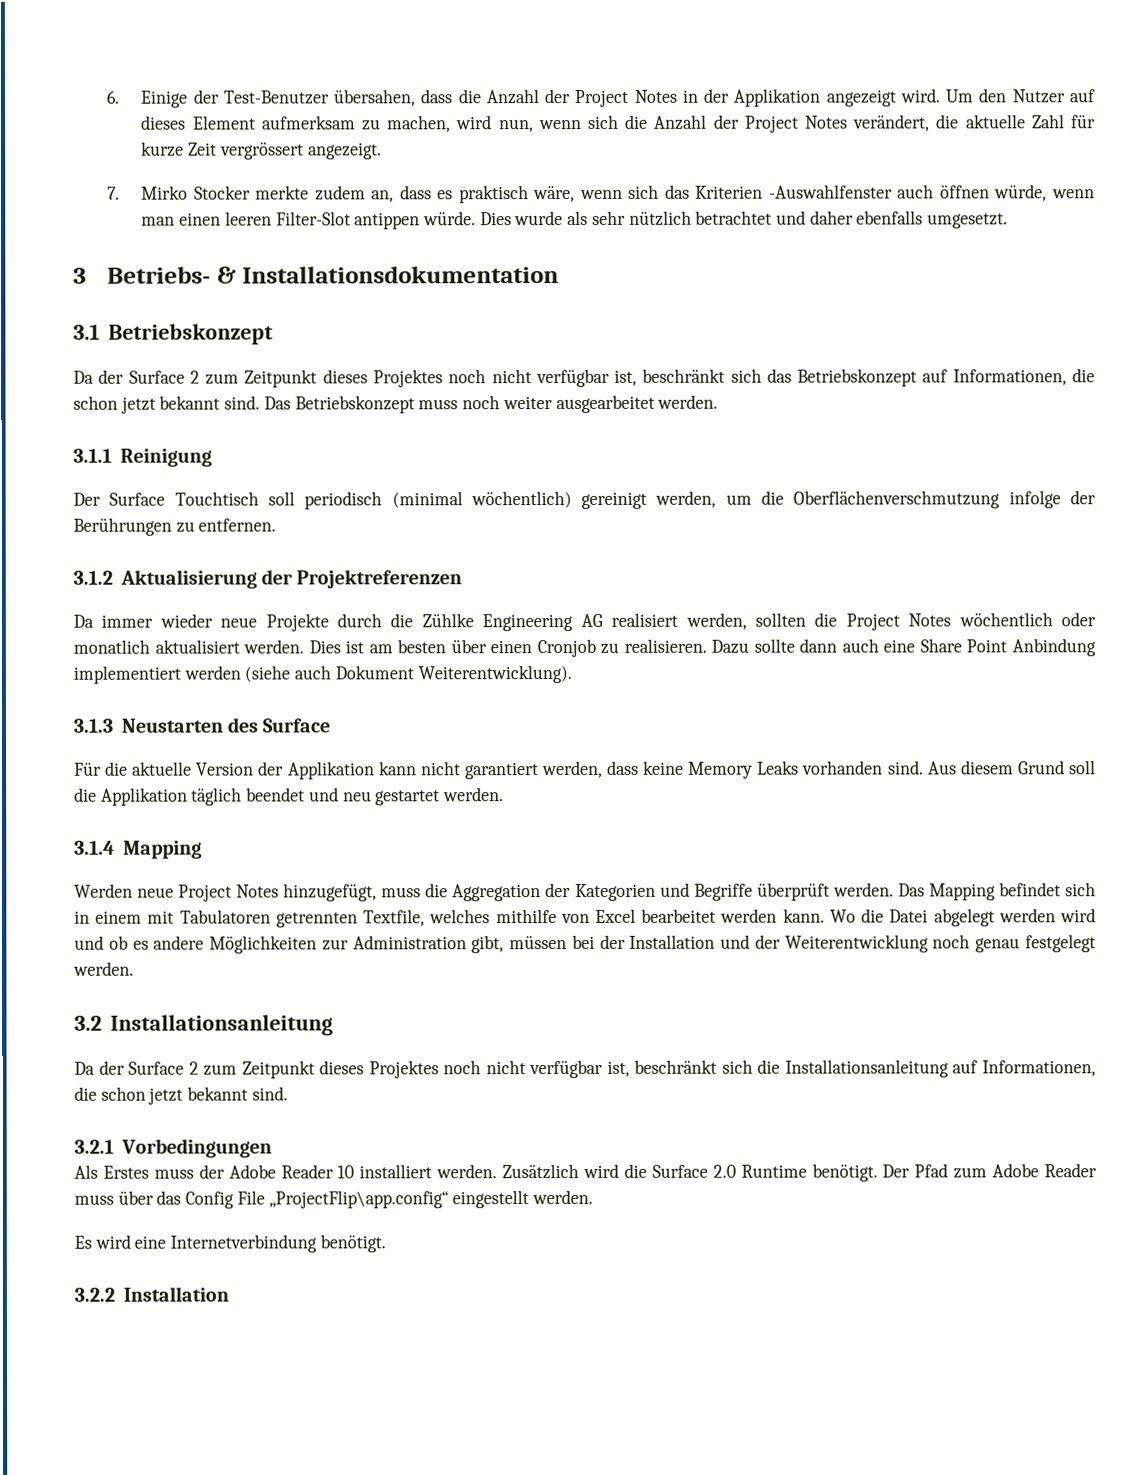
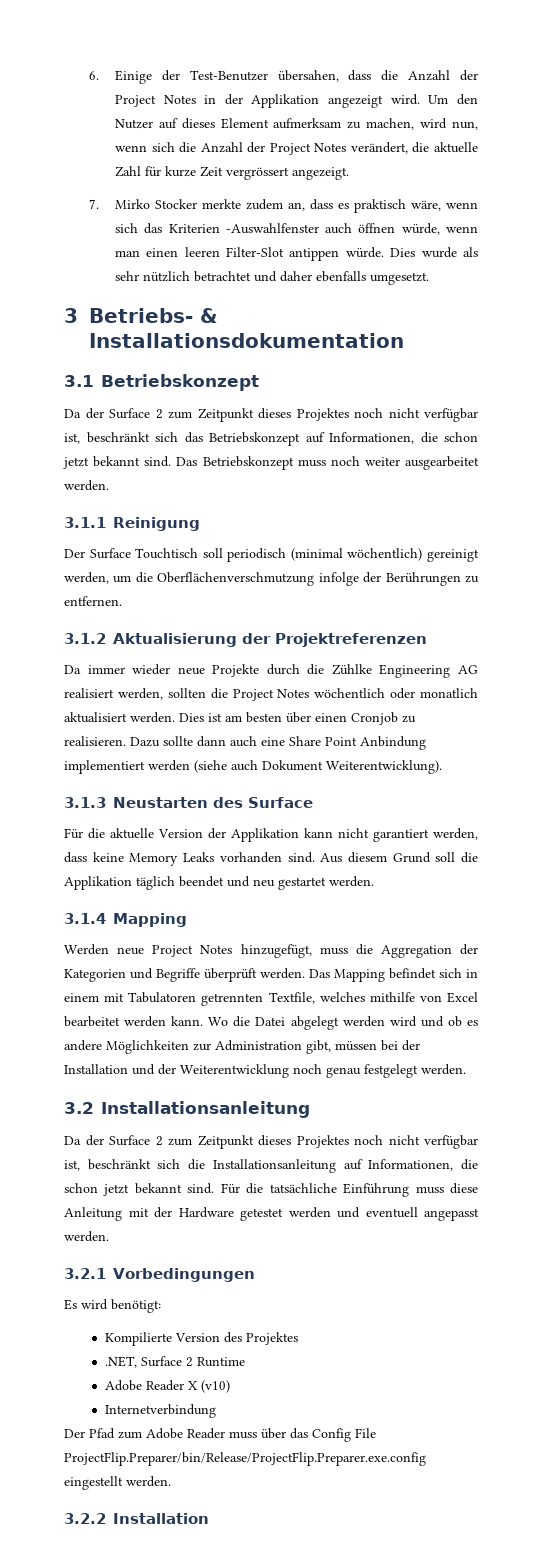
[74,1138,272,1158] [74,1163,878,1182] // 3.2.1 Vorbedingungen // Als Erstes muss der Adobe Reader 10 installiert werden. Zusätzlich wird die Surface 2.0 Runtime benötigt. -> [220,1183,479,1197] [64,1207,479,1221] [64,1231,109,1242] [64,1268,255,1282] [64,1299,161,1313] [104,1332,298,1346] [104,1356,245,1368] [104,1380,230,1393] [104,1404,216,1418] Für die tatsächliche Einführung muss diese Anleitung mit der Hardware getestet werden und eventuell angepasst werden. // 3.2.1 Vorbedingungen // Es wird benötigt: // Kompilierte Version des Projektes // .NET, Surface 2 Runtime // Adobe Reader X (v10) // Internetverbindung //
[268,1190,449,1209] „ProjectFlip\app.config“ -> [64,1452,426,1466] ProjectFlip.Preparer/bin/Release/ProjectFlip.Preparer.exe.config
[74,1234,386,1253] // Es wird eine Internetverbindung benötigt. -> (171, 1481) none

